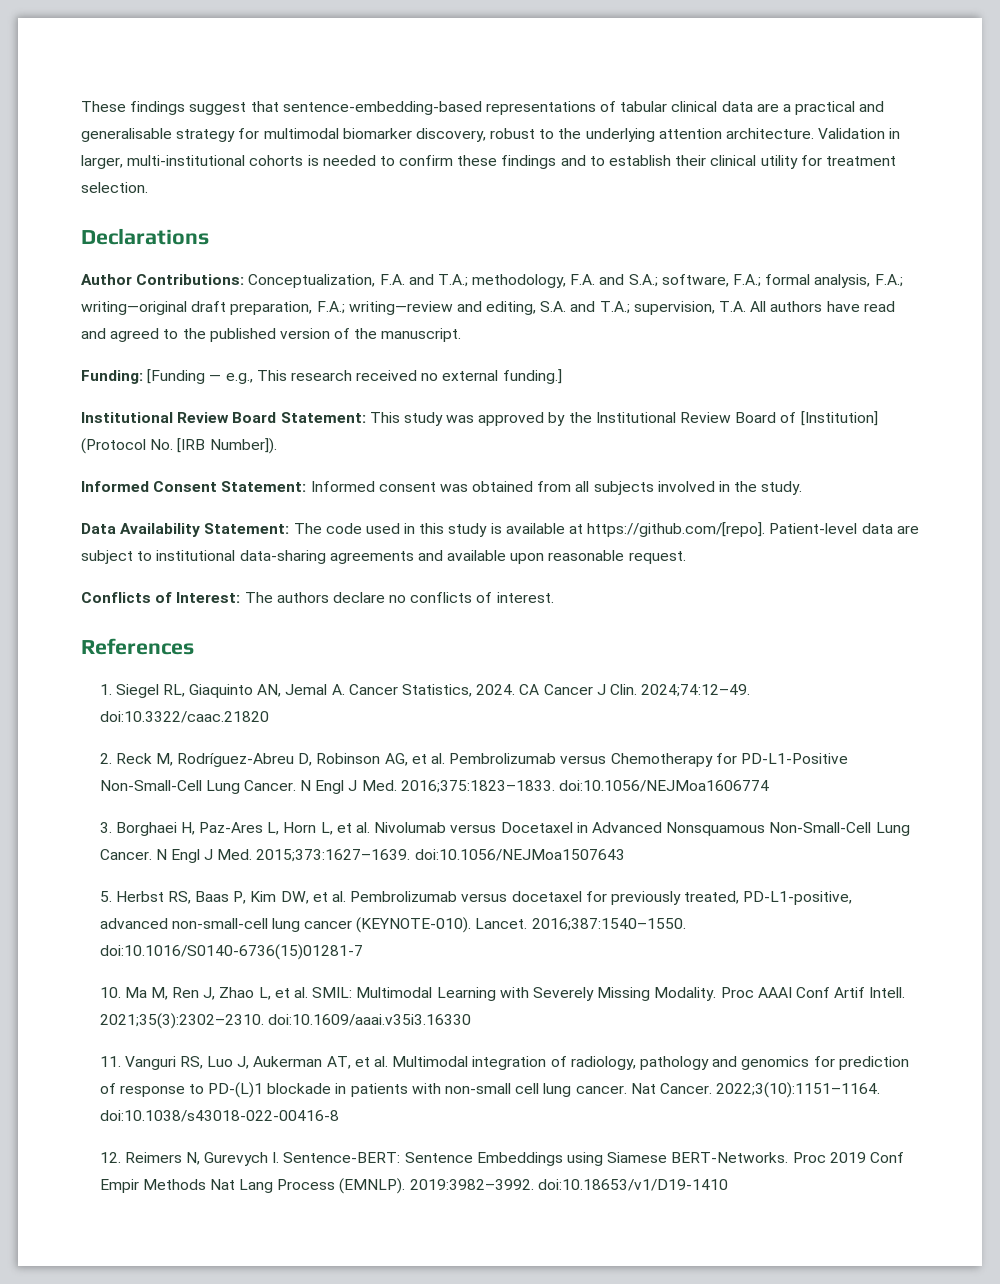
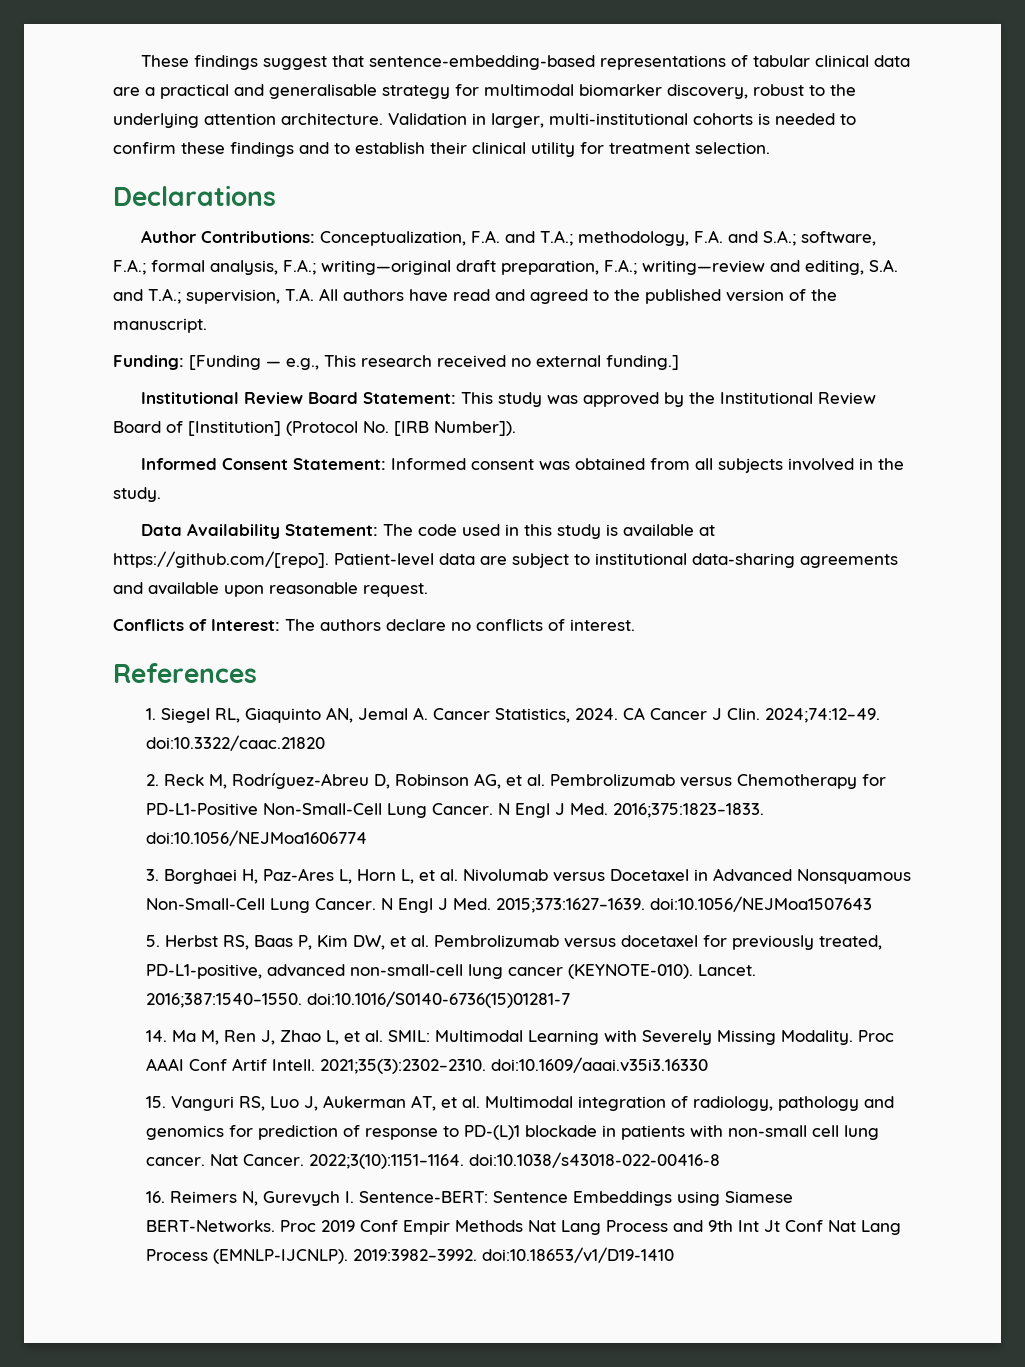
[99,987,121,998] 10. -> [146,1030,168,1042] 14.
[99,1056,121,1067] 11. -> [146,1096,167,1108] 15.
[99,1152,121,1163] 12. -> [146,1191,166,1203] 16.
[339,1178,406,1194] (EMNLP). -> [673,1220,902,1235] [146,1249,349,1264] and 9th Int Jt Conf Nat Lang Process (EMNLP-IJCNLP).

